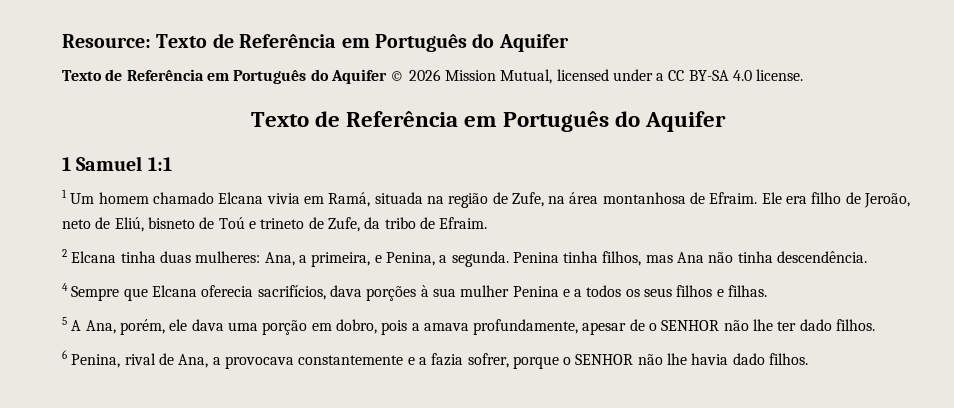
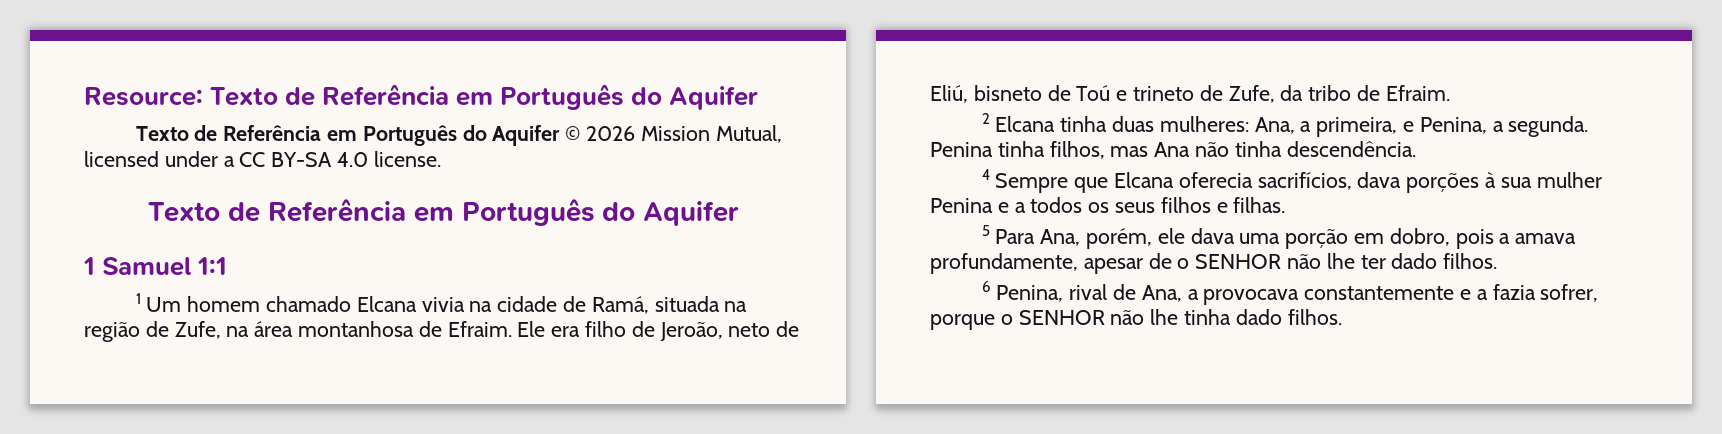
[303,196,324,204] em -> [469,296,587,312] na cidade de
[71,320,82,331] A -> [995,229,1036,244] Para
[691,353,729,365] havia -> [1184,309,1232,325] tinha

